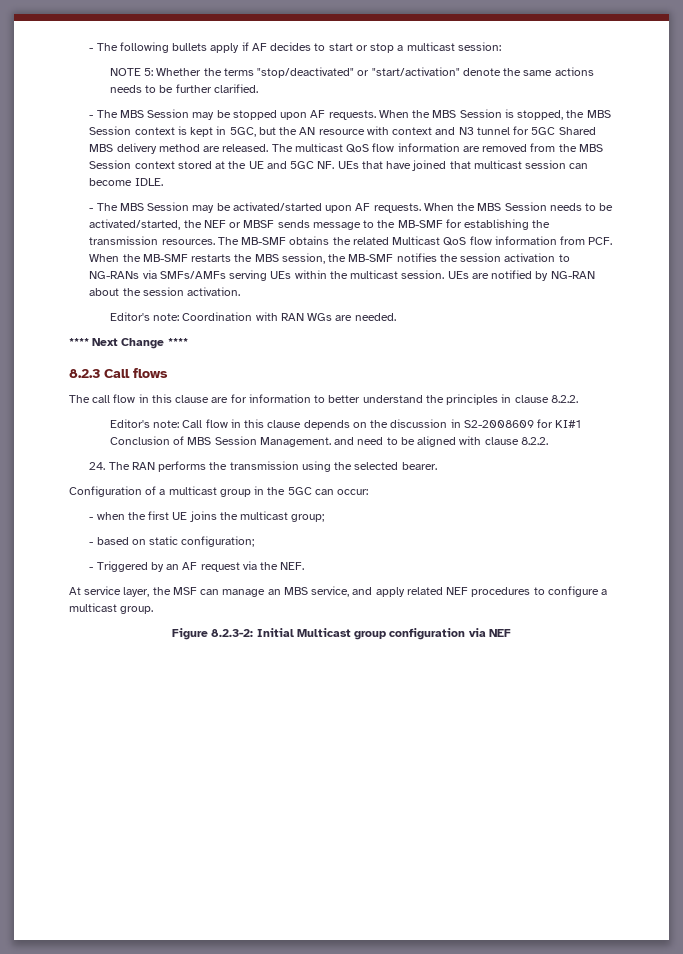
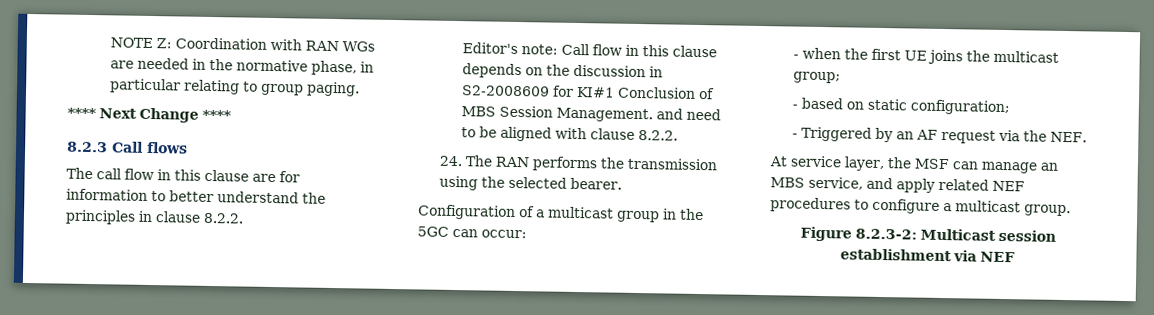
[89,42,501,53] [109,67,594,78] [109,84,258,93] [89,109,611,120] [89,126,596,137] [89,143,603,154] [89,160,589,171] [89,178,163,186] [89,202,614,213] [89,219,551,230] [89,236,613,246] [89,253,570,264] [89,270,595,281] [89,287,241,296] [109,312,180,321] - The following bullets apply if AF decides to start or stop a multicast session: // NOTE 5: Whether the terms "stop/deactivated" or "start/activation" denote the same actions needs to be further clarified. // - The MBS Session may be stopped upon AF requests. When the MBS Session is stopped, the MBS Session context is kept in 5GC, but the AN resource with context and N3 tunnel for 5GC Shared MBS delivery method are released. The multicast QoS flow information are removed from the MBS Session context stored at the UE and 5GC NF. UEs that have joined that multicast session can become IDLE. // - The MBS Session may be activated/started upon AF requests. When the MBS Session needs to be activated/started, the NEF or MBSF sends message to the MB-SMF for establishing the transmission resources. The MB-SMF obtains the related Multicast QoS flow information from PCF. When the MB-SMF restarts the MBS session, the MB-SMF notifies the session activation to NG-RANs via SMFs/AMFs serving UEs within the multicast session. UEs are notified by NG-RAN about the session activation. // Editor's note: -> [109,37,172,49] NOTE Z:
[354,313,396,321] needed. -> [136,57,374,76] [109,78,360,97] needed in the normative phase, in particular relating to group paging.
[256,628,466,640] Initial Multicast group configuration -> [919,228,1056,242] [840,248,952,262] Multicast session establishment

